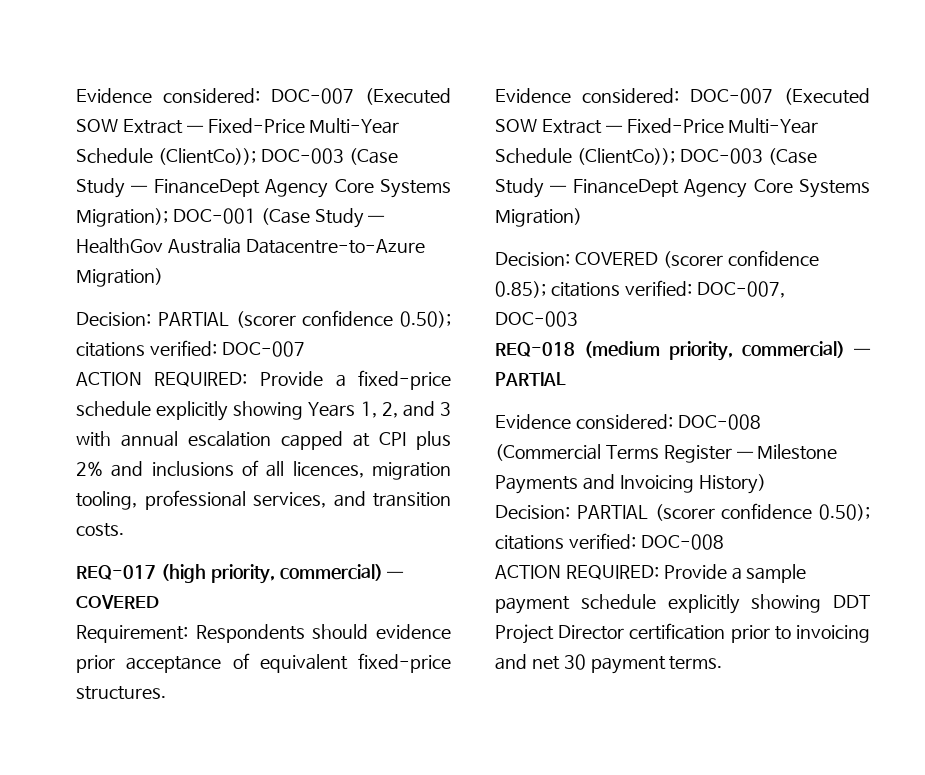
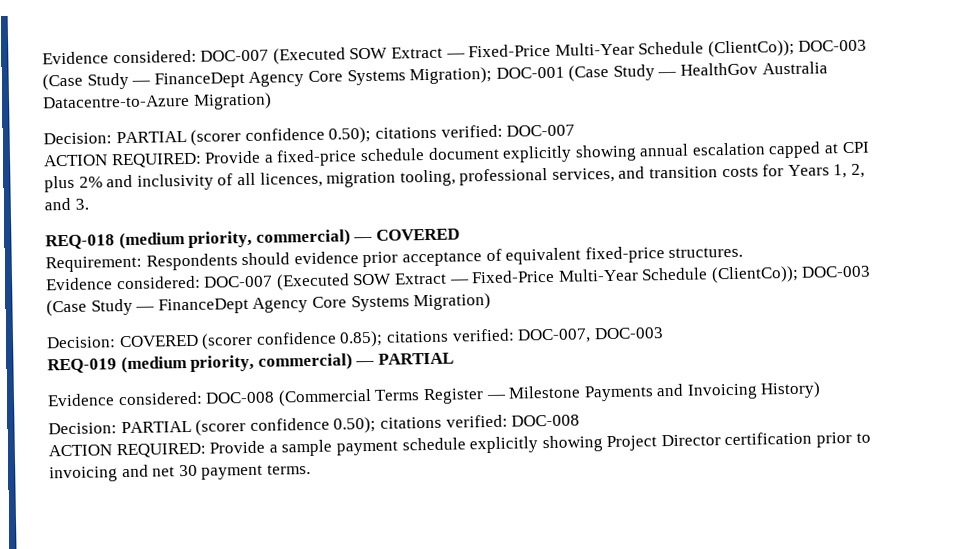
[156,401,452,421] [76,431,111,447] explicitly showing Years 1, 2, and 3 with -> [427,144,637,163] document explicitly showing
[151,461,234,476] inclusions -> [136,173,214,191] inclusivity
[76,523,124,537] [76,564,206,583] costs. // REQ-017 (high -> [721,163,866,179] [44,197,89,211] [45,232,185,250] costs for Years 1, 2, and 3. // REQ-018 (medium
[495,342,575,357] REQ-018 -> [47,358,117,374] REQ-019
[833,595,871,609] DDT -> (603, 444) none

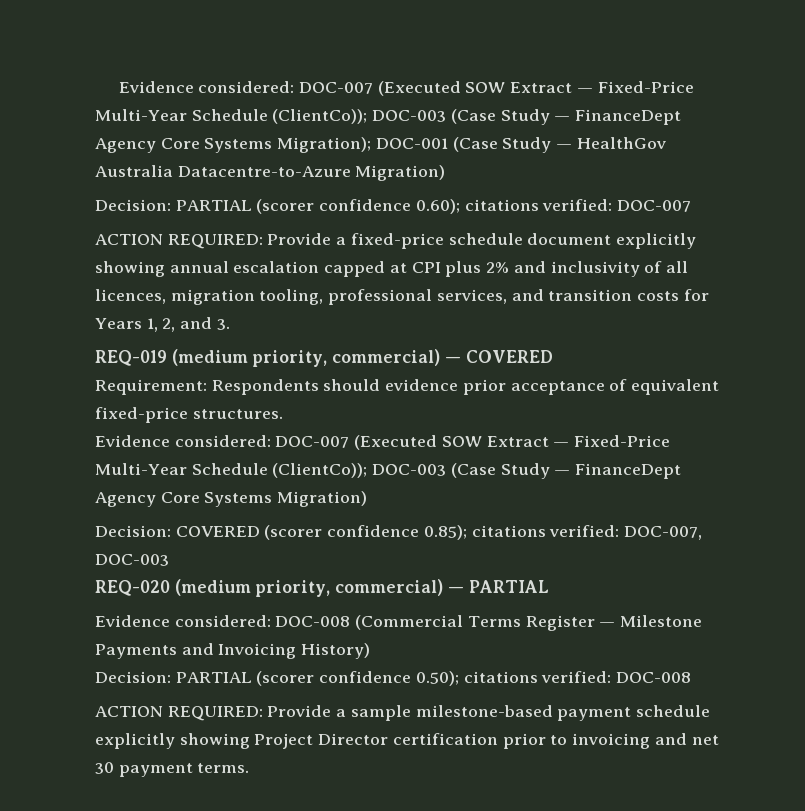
[328,126,372,144] 0.50); -> [415,199,460,214] 0.60);
[45,234,115,250] REQ-018 -> [95,350,167,366] REQ-019
[47,358,117,374] REQ-019 -> [95,580,170,596] REQ-020
(333, 448) none -> [415,705,553,717] milestone-based

